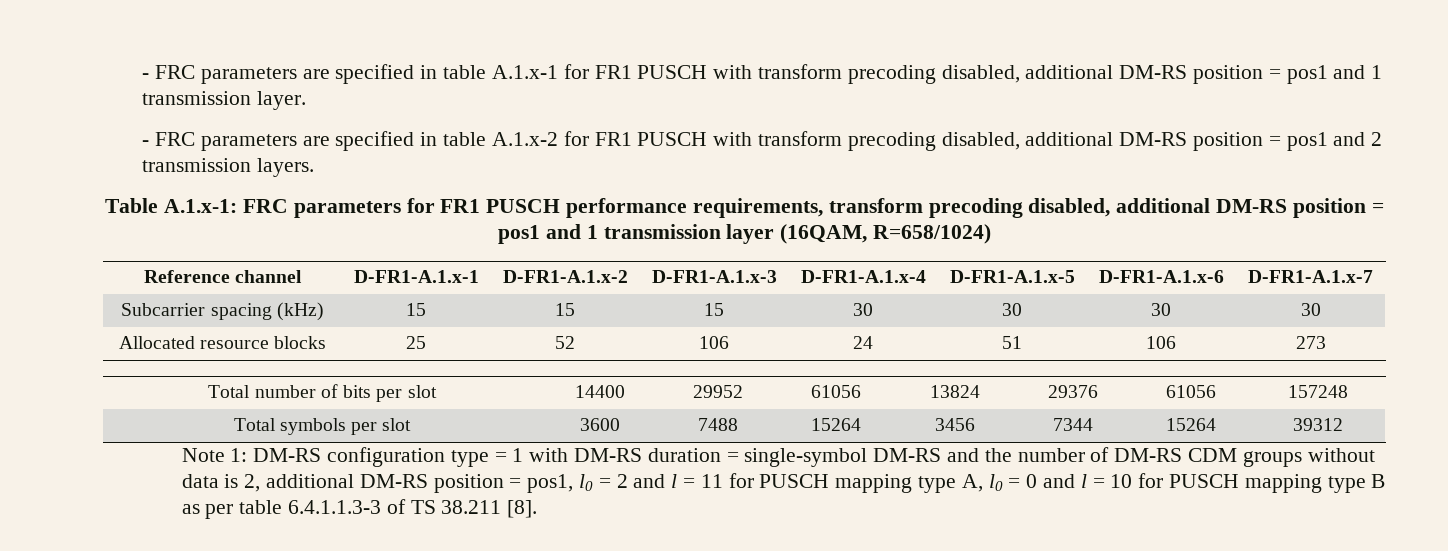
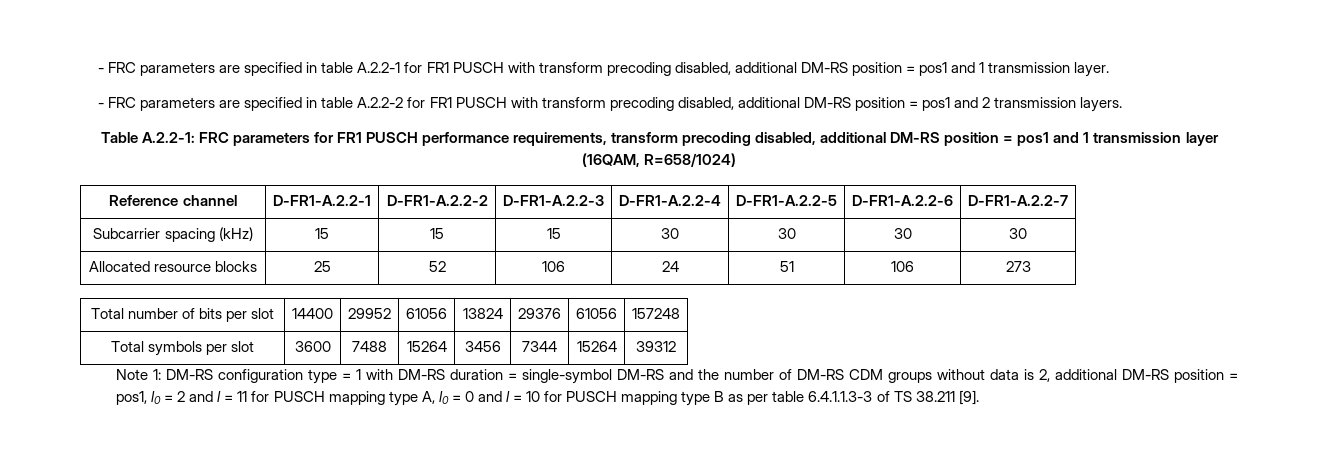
[142,64,558,84] - FRC parameters are specified in table A.1.x-1 -> [98,62,401,76] - FRC parameters are specified in table A.2.2-1
[491,132,558,146] A.1.x-2 -> [357,97,404,108] A.2.2-2
[164,199,238,213] A.1.x-1: -> [141,132,195,143] A.2.2-1:
[353,270,479,283] [502,270,628,283] [651,270,777,283] [800,270,926,283] [949,270,1075,283] [1098,270,1224,283] [1248,270,1373,283] D-FR1-A.1.x-1 | D-FR1-A.1.x-2 | D-FR1-A.1.x-3 | D-FR1-A.1.x-4 | D-FR1-A.1.x-5 | D-FR1-A.1.x-6 | D-FR1-A.1.x-7 -> [273,195,371,206] [386,195,488,206] [503,195,604,206] [619,195,721,206] [736,195,837,206] [852,195,953,206] [968,195,1068,206] D-FR1-A.2.2-1 | D-FR1-A.2.2-2 | D-FR1-A.2.2-3 | D-FR1-A.2.2-4 | D-FR1-A.2.2-5 | D-FR1-A.2.2-6 | D-FR1-A.2.2-7
[507,500,538,518] [8]. -> [958,390,979,405] [9].

